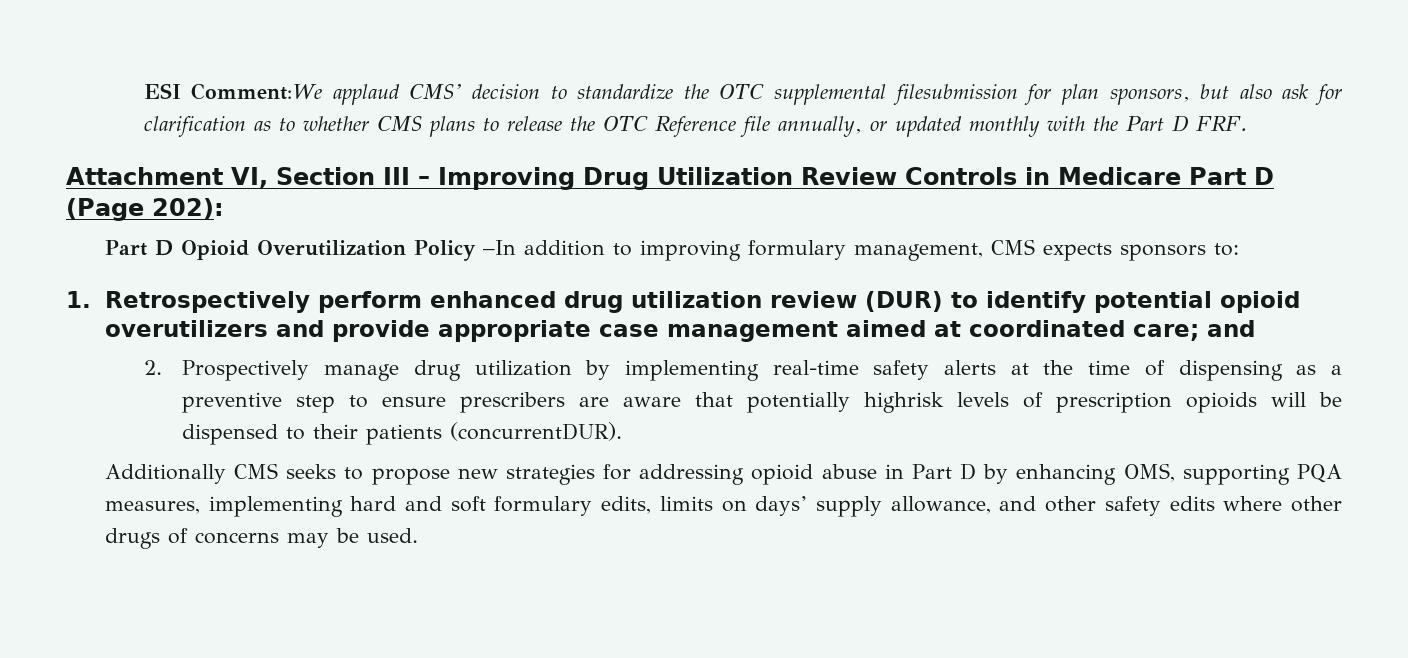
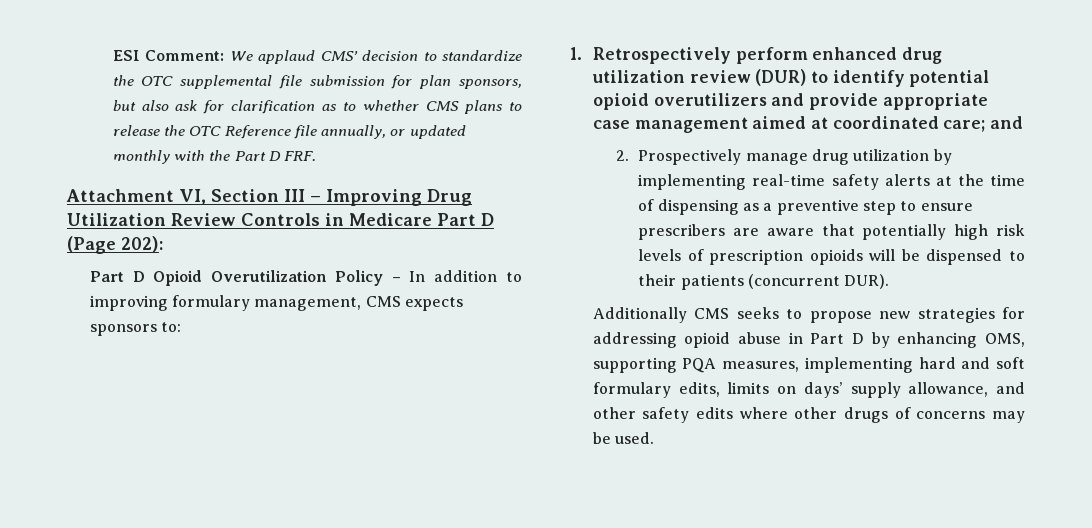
[191,83,323,100] Comment:We -> [145,50,253,61] Comment: We
[892,84,1018,105] filesubmission -> [278,75,385,89] file submission
[482,240,516,255] –In -> [391,271,426,282] – In
[864,392,945,413] highrisk -> [954,224,1025,240] high risk
[450,422,623,441] (concurrentDUR). -> [747,274,890,289] (concurrent DUR).

